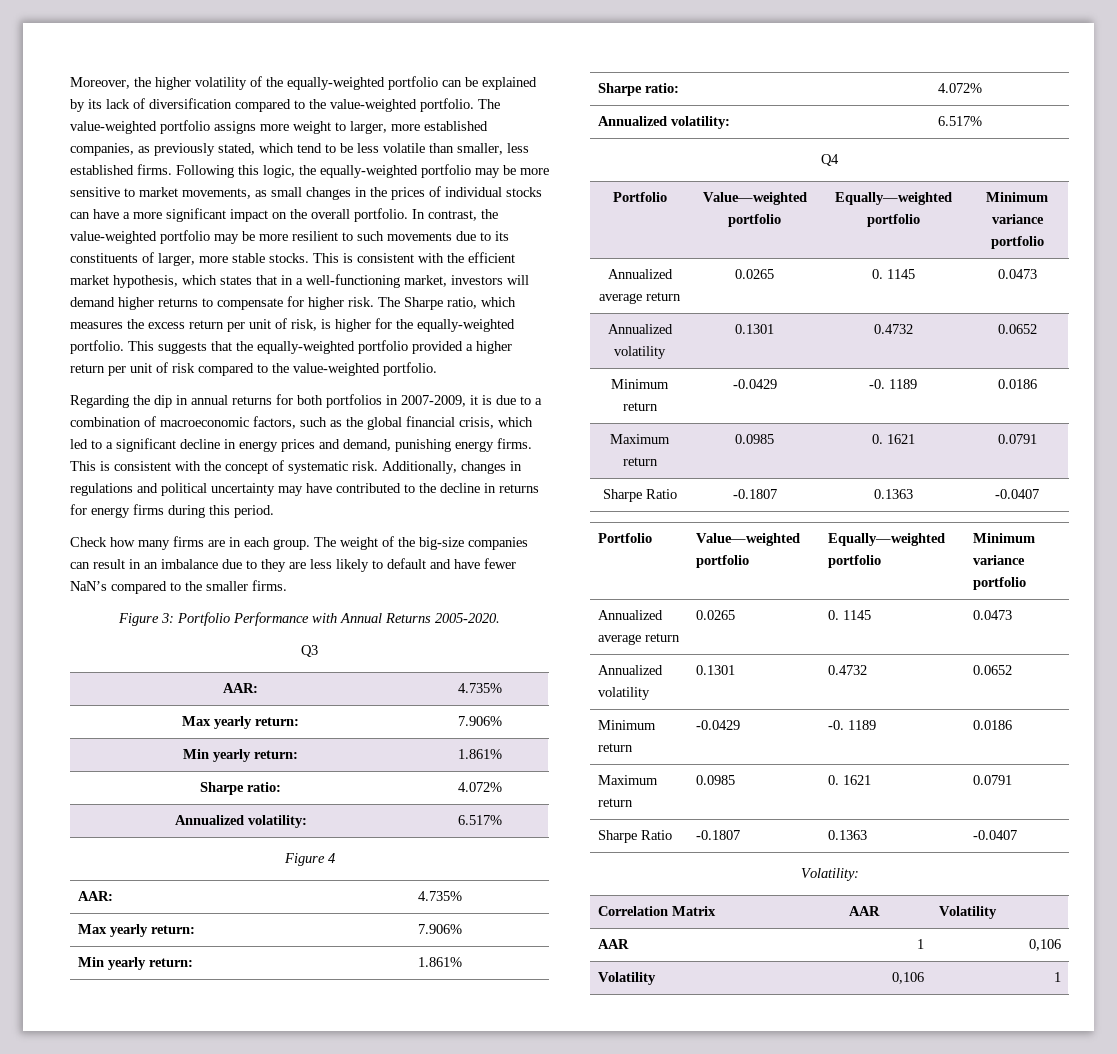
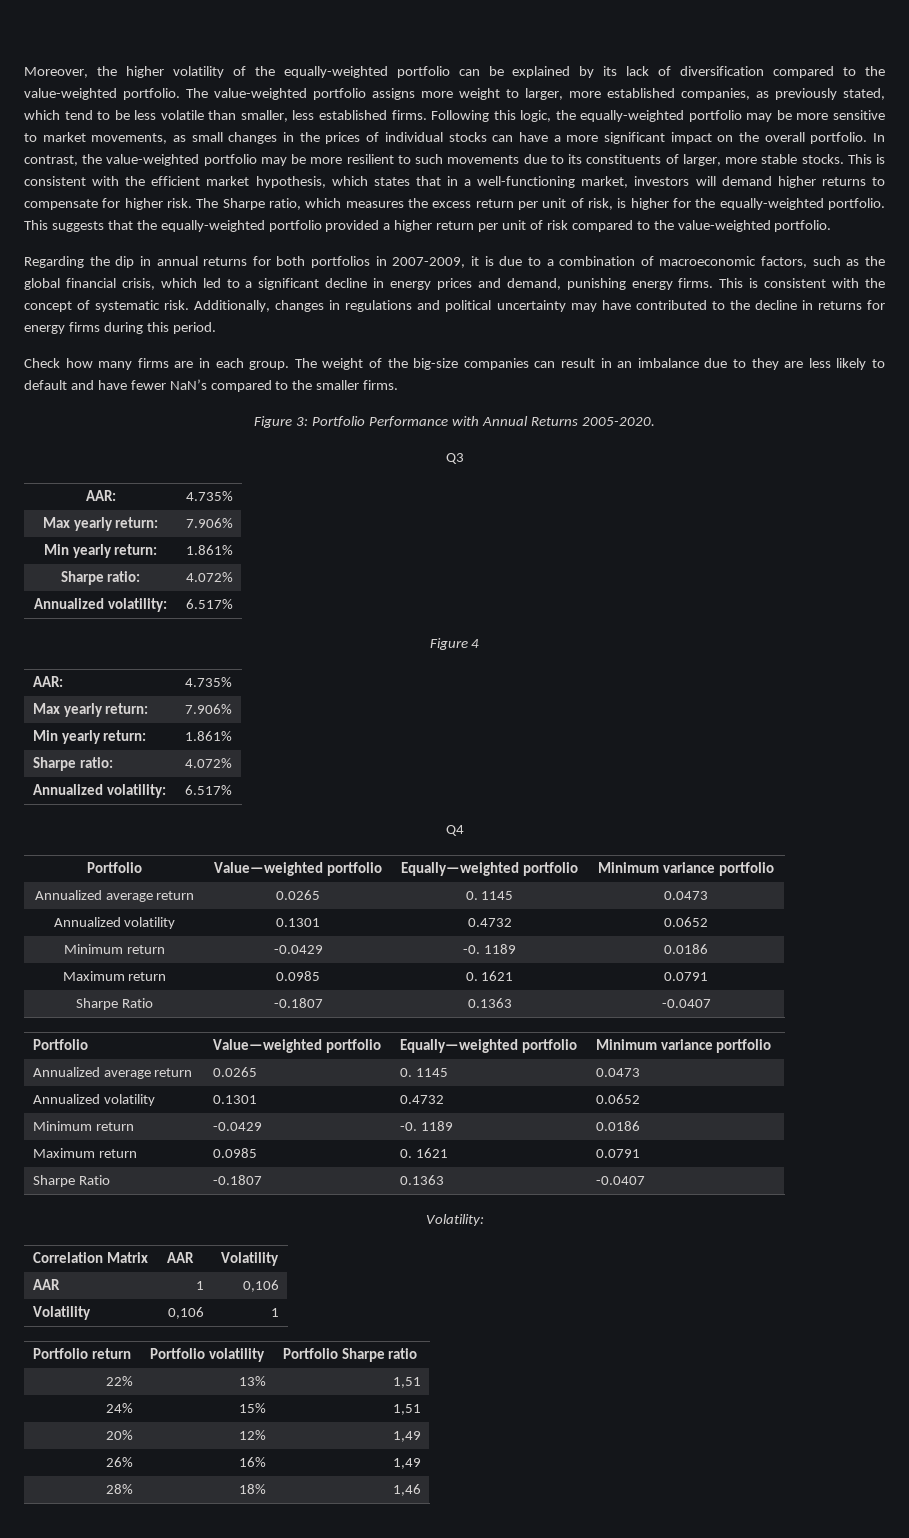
(1062, 977) none -> [32,1348,131,1359] [149,1348,265,1362] [282,1348,418,1362] [106,1376,134,1386] [239,1376,267,1386] [393,1377,422,1388] [106,1403,134,1413] [239,1403,267,1413] [393,1404,422,1415] [106,1430,134,1440] [239,1430,267,1440] [393,1431,422,1442] [106,1457,134,1467] [239,1457,267,1467] [393,1458,422,1469] [106,1484,134,1494] [239,1484,267,1494] [393,1484,422,1496] // Portfolio return | Portfolio volatility | Portfolio Sharpe ratio // 22% | 13% | 1,51 // 24% | 15% | 1,51 // 20% | 12% | 1,49 // 26% | 16% | 1,49 // 28% | 18% | 1,46

